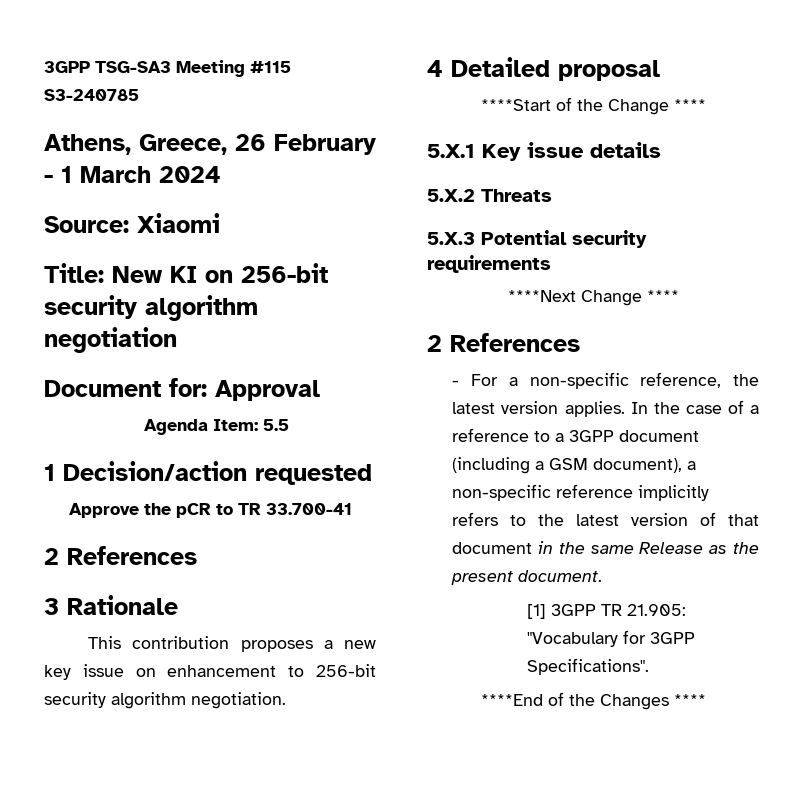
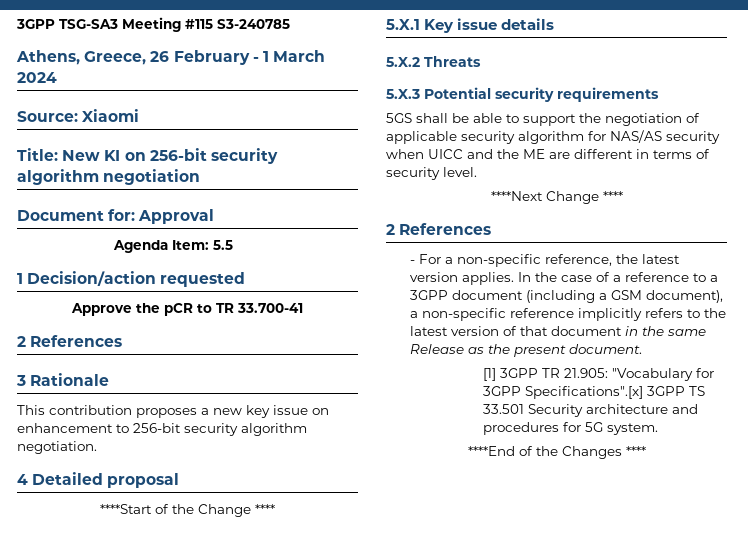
(551, 264) none -> [386,113,700,126] [386,130,720,144] [386,149,710,159] [386,167,477,180] // 5GS shall be able to support the negotiation of applicable security algorithm for NAS/AS security when UICC and the ME are different in terms of security level.
[526,658,649,675] Specifications". -> [525,386,706,399] [483,404,699,417] [483,422,659,435] Specifications".[x] 3GPP TS 33.501 Security architecture and procedures for 5G system.

